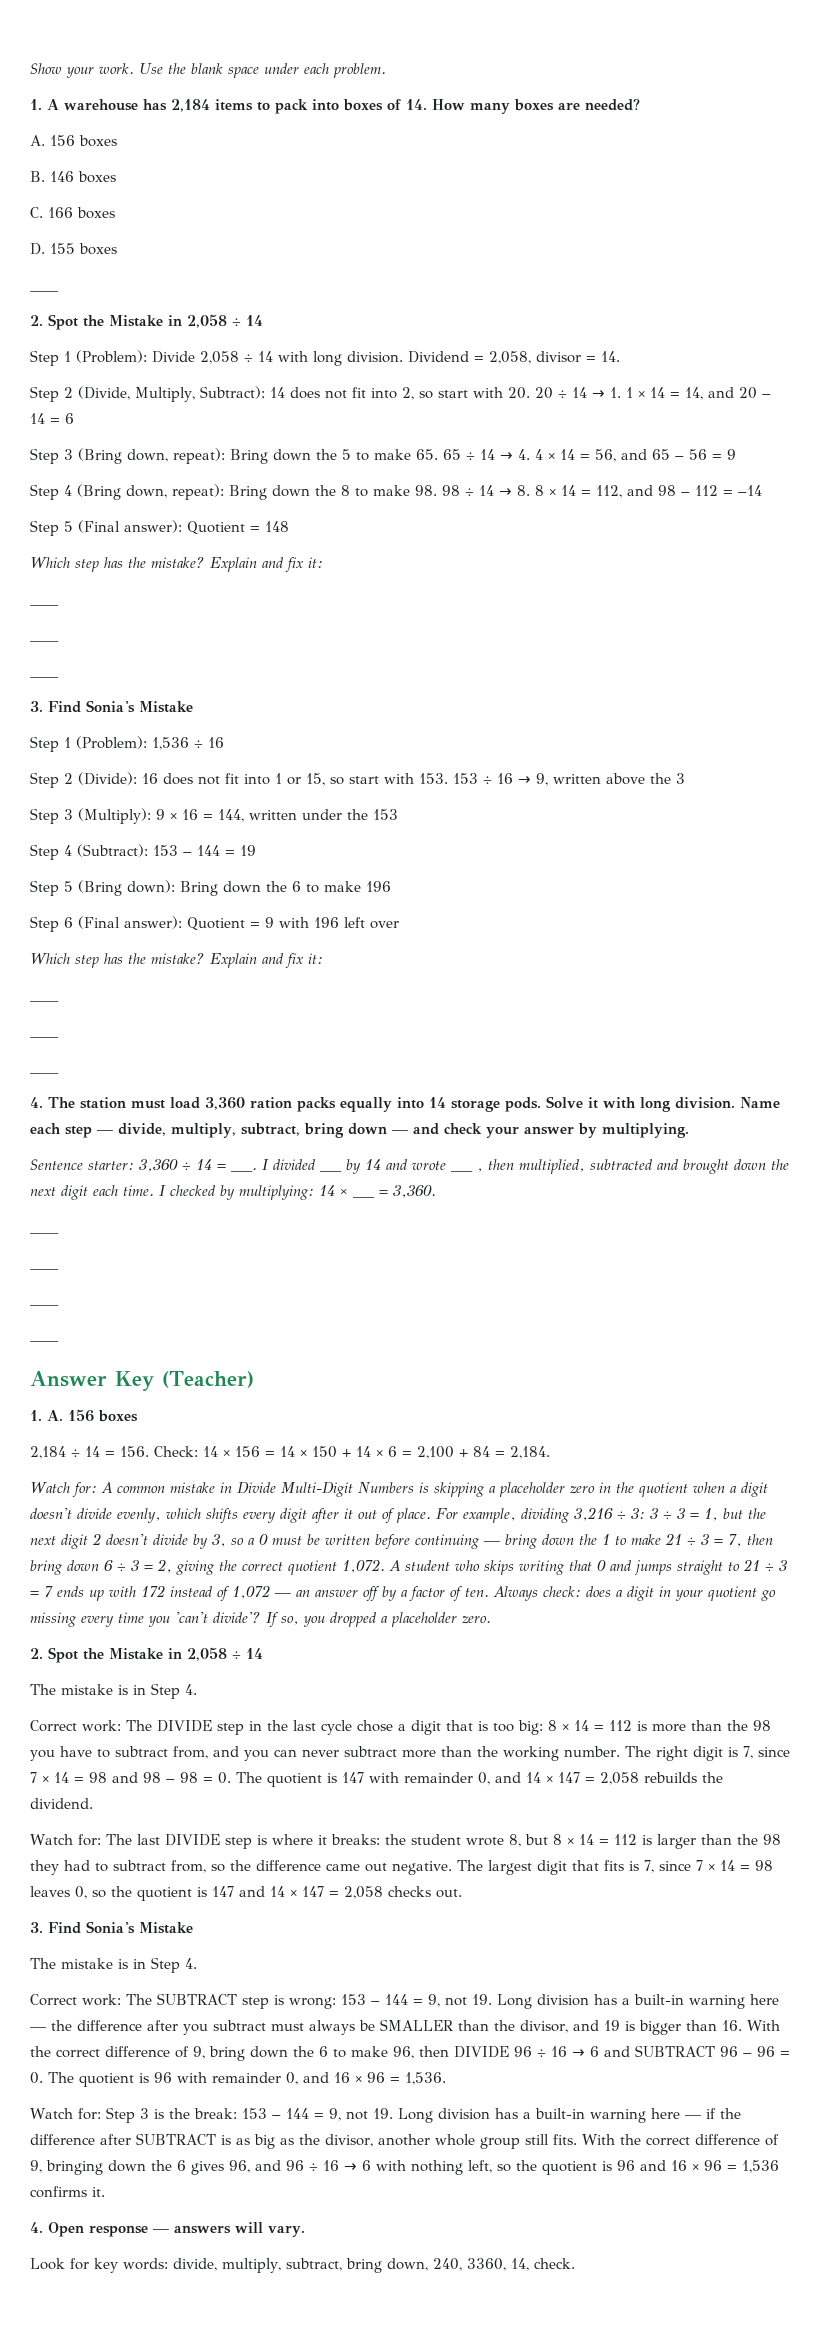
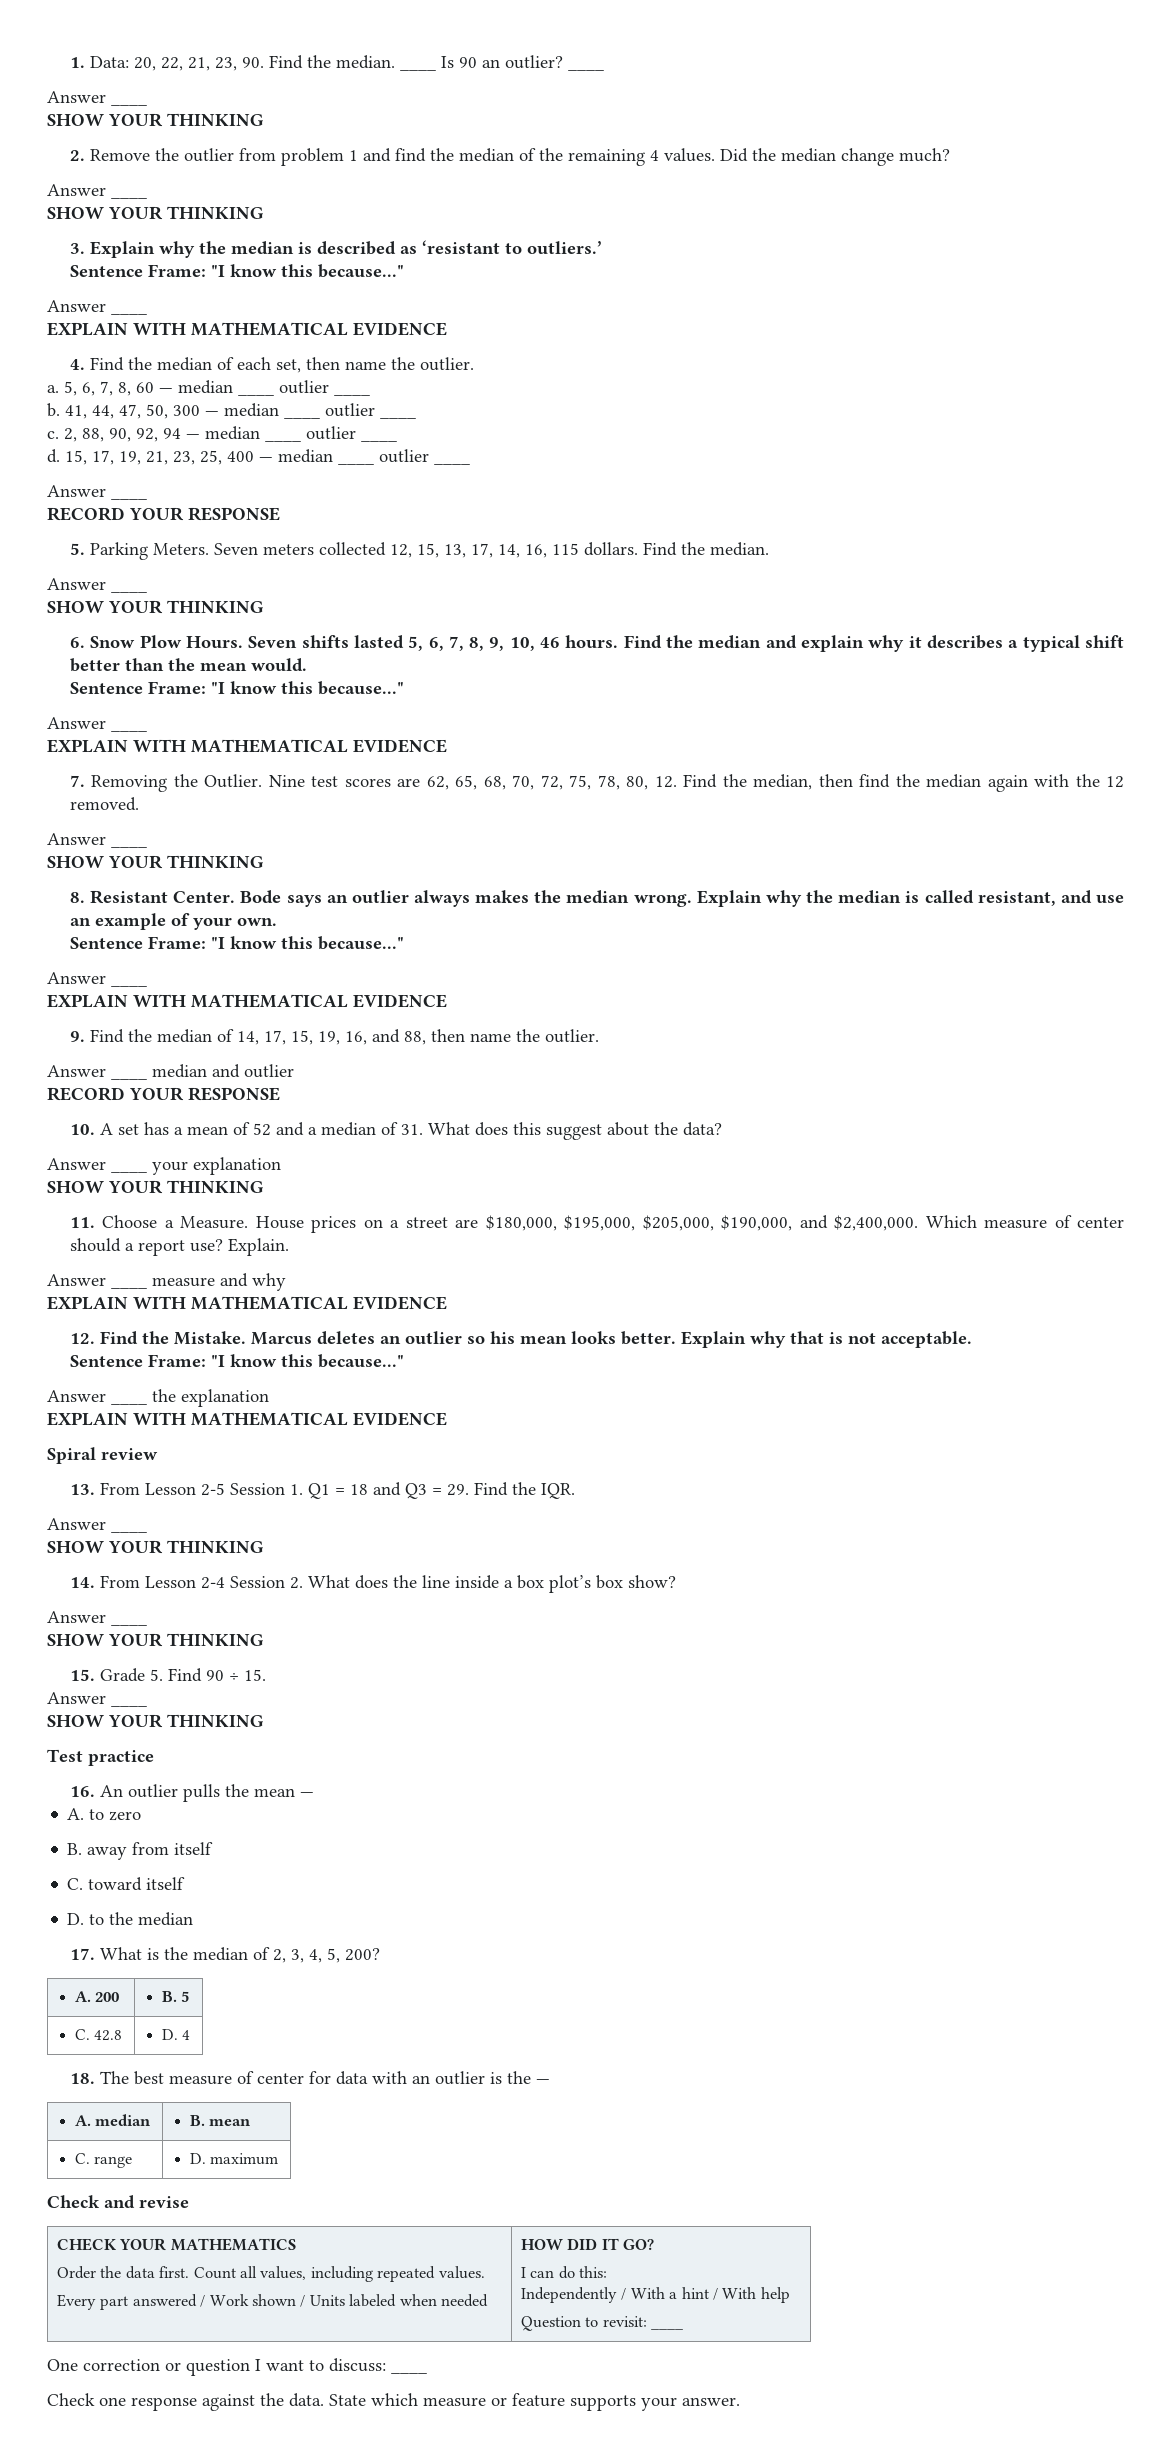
[30,63,386,78] [30,99,640,114] [30,135,117,147] [30,171,116,183] [30,207,115,219] [30,243,117,255] [30,290,59,292] [30,314,263,330] [30,350,620,366] [30,386,771,402] [30,413,74,424] [30,448,736,464] [30,484,762,500] [30,520,289,536] [30,557,323,572] [30,604,59,606] [30,640,59,642] [30,676,59,678] [30,700,193,713] [30,736,224,752] [30,772,685,788] [30,808,398,824] [30,844,256,860] [30,880,391,896] [30,916,399,932] [30,953,323,968] [30,1000,59,1002] [30,1036,59,1038] [30,1072,59,1074] [30,1096,780,1112] [30,1123,689,1138] [30,1159,316,1172] [320,1159,446,1174] [451,1159,789,1174] [30,1185,348,1200] [353,1196,375,1198] [379,1185,436,1198] [30,1232,59,1234] [30,1268,59,1270] [30,1304,59,1306] [30,1340,59,1342] [30,1371,254,1391] [30,1409,138,1422] [30,1446,550,1459] [30,1482,768,1497] [30,1507,766,1523] [30,1533,773,1549] [30,1559,787,1575] [30,1585,776,1601] [30,1612,491,1627] [30,1647,263,1663] [30,1683,197,1699] [30,1720,771,1735] [30,1746,790,1761] [30,1772,723,1787] [30,1798,93,1809] [30,1834,781,1849] [30,1860,773,1875] [30,1886,462,1901] [30,1921,193,1934] [30,1957,197,1973] [30,1993,779,2009] [30,2019,780,2035] [30,2045,790,2061] [30,2072,446,2087] [30,2107,741,2123] [30,2133,779,2149] [30,2160,779,2175] [30,2186,105,2198] [30,2222,305,2237] [30,2258,575,2273] Show your work. Use the blank space under each problem. // 1. A warehouse has 2,184 items to pack into boxes of 14. How many boxes are needed? // A. 156 boxes // B. 146 boxes // C. 166 boxes // D. 155 boxes // ____ // 2. Spot the Mistake in 2,058 ÷ 14 // Step 1 (Problem): Divide 2,058 ÷ 14 with long division. Dividend = 2,058, divisor = 14. // Step 2 (Divide, Multiply, Subtract): 14 does not fit into 2, so start with 20. 20 ÷ 14 → 1. 1 × 14 = 14, and 20 − 14 = 6 // Step 3 (Bring down, repeat): Bring down the 5 to make 65. 65 ÷ 14 → 4. 4 × 14 = 56, and 65 − 56 = 9 // Step 4 (Bring down, repeat): Bring down the 8 to make 98. 98 ÷ 14 → 8. 8 × 14 = 112, and 98 − 112 = −14 // Step 5 (Final answer): Quotient = 148 // Which step has the mistake? Explain and fix it: // ____ // ____ // ____ // 3. Find Sonia's Mistake // Step 1 (Problem): 1,536 ÷ 16 // Step 2 (Divide): 16 does not fit into 1 or 15, so start with 153. 153 ÷ 16 → 9, written above the 3 // Step 3 (Multiply): 9 × 16 = 144, written under the 153 // Step 4 (Subtract): 153 − 144 = 19 // Step 5 (Bring down): Bring down the 6 to make 196 // Step 6 (Final answer): Quotient = 9 with 196 left over // Which step has the mistake? Explain and fix it: // ____ // ____ // ____ // 4. The station must load 3,360 ration packs equally into 14 storage pods. Solve it with long division. Name each step — divide, multiply, subtract, bring down — and check your answer by multiplying. // Sentence starter: 3,360 ÷ 14 = ___. I divided ___ by 14 and wrote ___ , then multiplied, subtracted and brought down the next digit each time. I checked by multiplying: 14 × ___ = 3,360. // ____ // ____ // ____ // ____ // Answer Key (Teacher) // 1. A. 156 boxes // 2,184 ÷ 14 = 156. Check: 14 × 156 = 14 × 150 + 14 × 6 = 2,100 + 84 = 2,184. // Watch for: A common mistake in Divide Multi-Digit Numbers is skipping a placeholder zero in the quotient when a digit doesn't divide evenly, which shifts every digit after it out of place. For example, dividing 3,216 ÷ 3: 3 ÷ 3 = 1, but the next digit 2 doesn't divide by 3, so a 0 must be written before continuing — bring down the 1 to make 21 ÷ 3 = 7, then bring down 6 ÷ 3 = 2, giving the correct quotient 1,072. A student who skips writing that 0 and jumps straight to 21 ÷ 3 = 7 ends up with 172 instead of 1,072 — an answer off by a factor of ten. Always check: does a digit in your quotient go missing every time you 'can't divide'? If so, you dropped a placeholder zero. // 2. Spot the Mistake in 2,058 ÷ 14 // The mistake is in Step 4. // Correct work: The DIVIDE step in the last cycle chose a digit that is too big: 8 × 14 = 112 is more than the 98 you have to subtract from, and you can never subtract more than the working number. The right digit is 7, since 7 × 14 = 98 and 98 − 98 = 0. The quotient is 147 with remainder 0, and 14 × 147 = 2,058 rebuilds the dividend. // Watch for: The last DIVIDE step is where it breaks: the student wrote 8, but 8 × 14 = 112 is larger than the 98 they had to subtract from, so the difference came out negative. The largest digit that fits is 7, since 7 × 14 = 98 leaves 0, so the quotient is 147 and 14 × 147 = 2,058 checks out. // 3. Find Sonia's Mistake // The mistake is in Step 4. // Correct work: The SUBTRACT step is wrong: 153 − 144 = 9, not 19. Long division has a built-in warning here — the difference after you subtract must always be SMALLER than the divisor, and 19 is bigger than 16. With the correct difference of 9, bring down the 6 to make 96, then DIVIDE 96 ÷ 16 → 6 and SUBTRACT 96 − 96 = 0. The quotient is 96 with remainder 0, and 16 × 96 = 1,536. // Watch for: Step 3 is the break: 153 − 144 = 9, not 19. Long division has a built-in warning here — if the difference after SUBTRACT is as big as the divisor, another whole group still fits. With the correct difference of 9, bringing down the 6 gives 96, and 96 ÷ 16 → 6 with nothing left, so the quotient is 96 and 16 × 96 = 1,536 confirms it. // 4. Open response — answers will vary. // Look for key words: divide, multiply, subtract, bring down, 240, 3360, 14, check. -> [69,55,436,71] [440,55,604,71] [47,91,106,103] [111,103,147,106] [47,113,264,127] [69,148,950,166] [47,184,106,196] [111,196,147,199] [47,206,264,220] [69,240,602,258] [69,264,404,278] [47,300,106,312] [111,312,147,315] [47,322,447,336] [69,357,474,373] [47,380,370,396] [47,403,416,419] [47,426,397,442] [47,449,470,465] [47,485,106,497] [111,497,147,500] [47,507,280,521] [69,542,769,560] [47,578,106,590] [111,590,147,593] [47,600,264,614] [69,635,1125,652] [69,658,307,672] [69,681,404,695] [47,717,106,729] [111,729,147,732] [47,739,447,753] [69,774,1125,792] [69,797,139,811] [47,833,106,845] [111,845,147,848] [47,855,264,869] [69,890,1124,907] [69,913,277,930] [69,936,404,950] [47,972,106,984] [111,984,147,987] [47,994,447,1008] [69,1029,599,1045] [47,1065,106,1077] [111,1064,294,1080] [47,1087,280,1101] [69,1122,722,1140] [47,1158,106,1170] [111,1157,281,1175] [47,1180,264,1194] [69,1215,1124,1233] [69,1238,289,1256] [47,1274,106,1286] [111,1273,286,1291] [47,1296,447,1310] [69,1331,972,1348] [69,1354,404,1368] [47,1390,106,1402] [111,1402,147,1405] [152,1389,269,1407] [47,1412,447,1426] [47,1447,158,1464] [69,1482,575,1499] [47,1518,106,1530] [111,1530,147,1533] [47,1540,264,1554] [69,1575,676,1593] [47,1611,106,1623] [111,1623,147,1626] [47,1633,264,1647] [69,1668,266,1682] [47,1692,106,1704] [111,1704,147,1707] [47,1714,264,1728] [47,1749,154,1766] [69,1784,314,1802] [67,1808,142,1821] [67,1842,214,1860] [67,1877,186,1891] [67,1912,194,1926] [69,1947,380,1963] [74,1991,120,2002] [161,1991,190,2002] [74,2029,123,2041] [161,2029,191,2040] [69,2071,550,2085] [74,2114,152,2126] [189,2115,252,2126] [74,2153,133,2168] [189,2153,279,2165] [47,2195,189,2209] [56,2238,296,2251] [56,2266,485,2282] [56,2294,489,2310] [520,2238,655,2250] [520,2266,608,2279] [520,2287,790,2303] [520,2316,647,2331] [651,2327,684,2330] [47,2358,427,2376] [47,2393,740,2411] 1. Data: 20, 22, 21, 23, 90. Find the median. ____ Is 90 an outlier? ____ // Answer ____ // SHOW YOUR THINKING // 2. Remove the outlier from problem 1 and find the median of the remaining 4 values. Did the median change much? // Answer ____ // SHOW YOUR THINKING // 3. Explain why the median is described as ‘resistant to outliers.’ // Sentence Frame: "I know this because..." // Answer ____ // EXPLAIN WITH MATHEMATICAL EVIDENCE // 4. Find the median of each set, then name the outlier. // a. 5, 6, 7, 8, 60 — median ____ outlier ____ // b. 41, 44, 47, 50, 300 — median ____ outlier ____ // c. 2, 88, 90, 92, 94 — median ____ outlier ____ // d. 15, 17, 19, 21, 23, 25, 400 — median ____ outlier ____ // Answer ____ // RECORD YOUR RESPONSE // 5. Parking Meters. Seven meters collected 12, 15, 13, 17, 14, 16, 115 dollars. Find the median. // Answer ____ // SHOW YOUR THINKING // 6. Snow Plow Hours. Seven shifts lasted 5, 6, 7, 8, 9, 10, 46 hours. Find the median and explain why it describes a typical shift better than the mean would. // Sentence Frame: "I know this because..." // Answer ____ // EXPLAIN WITH MATHEMATICAL EVIDENCE // 7. Removing the Outlier. Nine test scores are 62, 65, 68, 70, 72, 75, 78, 80, 12. Find the median, then find the median again with the 12 removed. // Answer ____ // SHOW YOUR THINKING // 8. Resistant Center. Bode says an outlier always makes the median wrong. Explain why the median is called resistant, and use an example of your own. // Sentence Frame: "I know this because..." // Answer ____ // EXPLAIN WITH MATHEMATICAL EVIDENCE // 9. Find the median of 14, 17, 15, 19, 16, and 88, then name the outlier. // Answer ____ median and outlier // RECORD YOUR RESPONSE // 10. A set has a mean of 52 and a median of 31. What does this suggest about the data? // Answer ____ your explanation // SHOW YOUR THINKING // 11. Choose a Measure. House prices on a street are $180,000, $195,000, $205,000, $190,000, and $2,400,000. Which measure of center should a report use? Explain. // Answer ____ measure and why // EXPLAIN WITH MATHEMATICAL EVIDENCE // 12. Find the Mistake. Marcus deletes an outlier so his mean looks better. Explain why that is not acceptable. // Sentence Frame: "I know this because..." // Answer ____ the explanation // EXPLAIN WITH MATHEMATICAL EVIDENCE // Spiral review // 13. From Lesson 2-5 Session 1. Q1 = 18 and Q3 = 29. Find the IQR. // Answer ____ // SHOW YOUR THINKING // 14. From Lesson 2-4 Session 2. What does the line inside a box plot’s box show? // Answer ____ // SHOW YOUR THINKING // 15. Grade 5. Find 90 ÷ 15. // Answer ____ // SHOW YOUR THINKING // Test practice // 16. An outlier pulls the mean — // A. to zero // B. away from itself // C. toward itself // D. to the median // 17. What is the median of 2, 3, 4, 5, 200? // A. 200 | B. 5 // C. 42.8 | D. 4 // 18. The best measure of center for data with an outlier is the — // A. median | B. mean // C. range | D. maximum // Check and revise // CHECK YOUR MATHEMATICS // Order the data first. Count all values, including repeated values. // Every part answered / Work shown / Units labeled when needed | HOW DID IT GO? // I can do this: // Independently / With a hint / With help // Question to revisit: ____ // One correction or question I want to discuss: ____ // Check one response against the data. State which measure or feature supports your answer.

